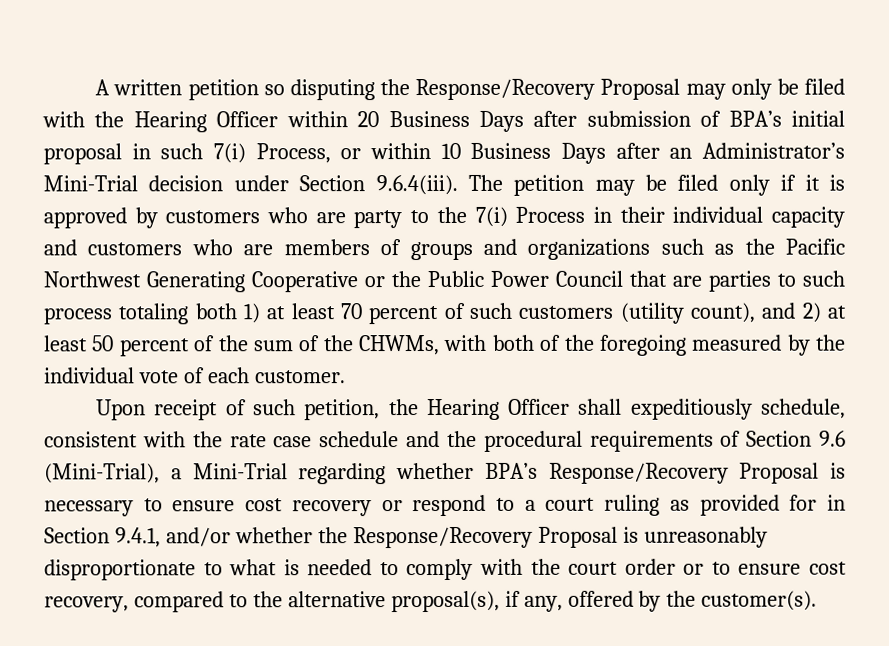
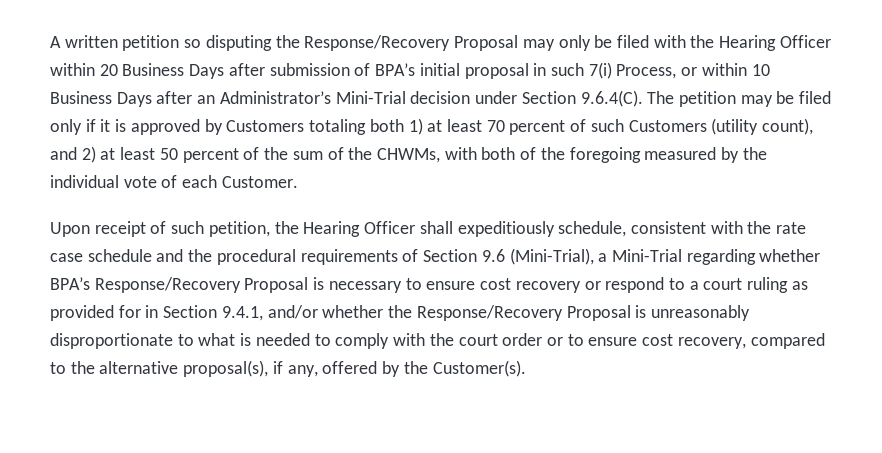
[375,174,458,196] 9.6.4(iii). -> [580,90,643,107] 9.6.4(C).
[165,206,846,229] [43,238,845,261] [43,270,845,293] [43,307,113,325] customers who are party to the 7(i) Process in their individual capacity and customers who are members of groups and organizations such as the Pacific Northwest Generating Cooperative or the Public Power Council that are parties to such process -> [226,120,305,132] Customers
[518,305,614,319] customers -> [628,120,707,132] Customers
[254,370,346,384] customer. -> [221,176,298,188] Customer.
[701,590,818,611] customer(s). -> [432,360,526,377] Customer(s).

